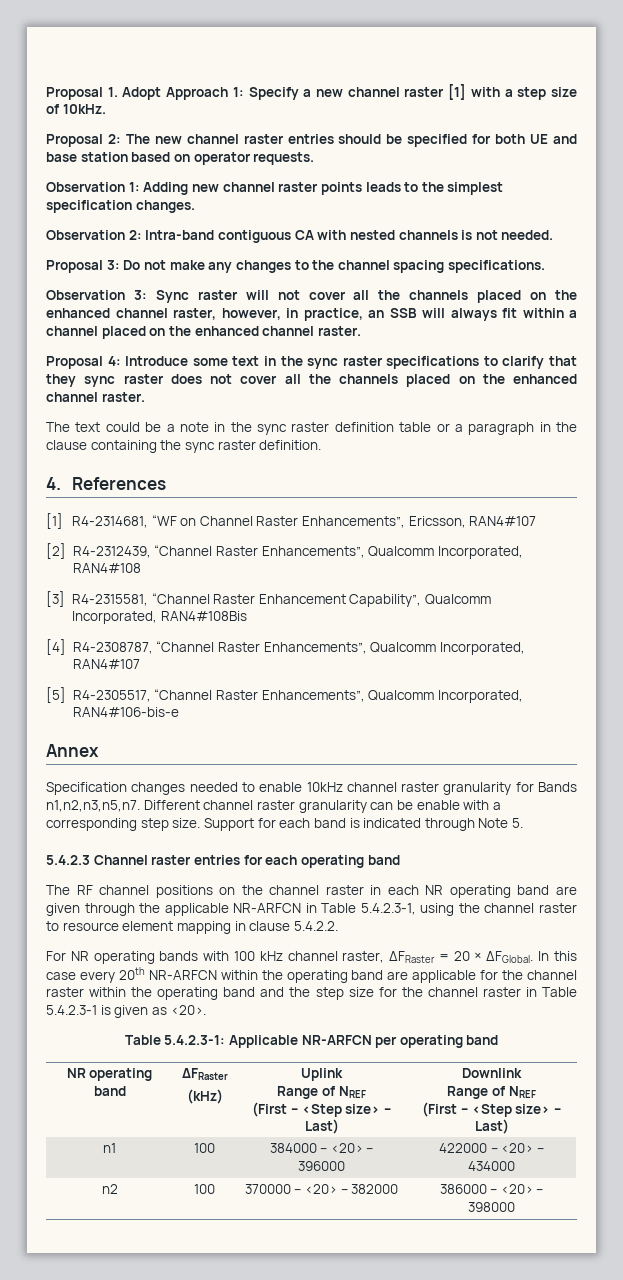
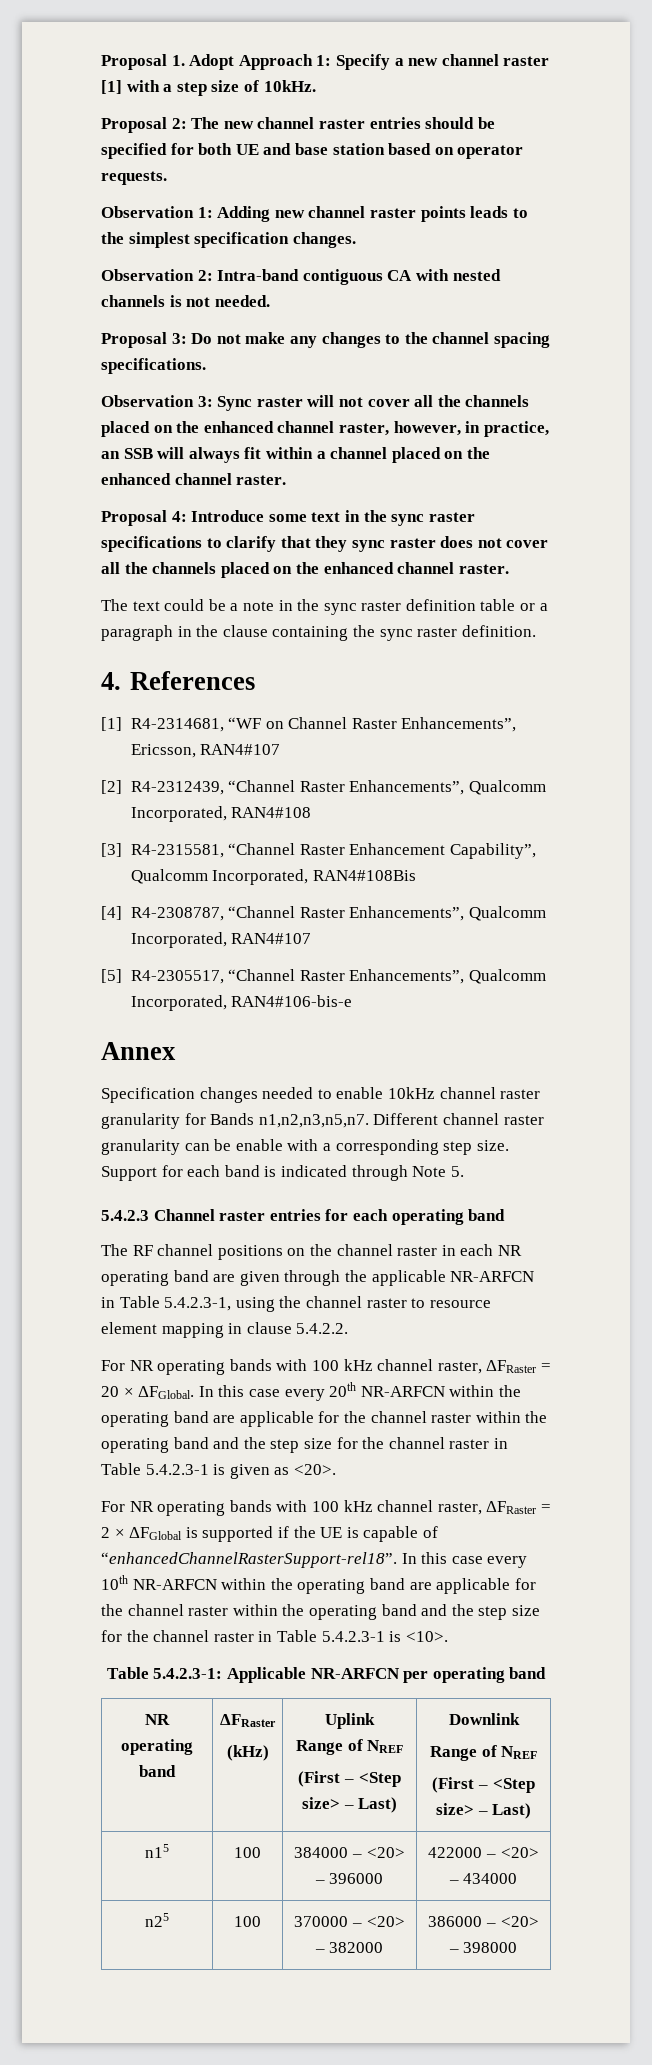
(206, 1010) none -> [101,1500,551,1516] [101,1526,438,1542] [101,1552,528,1568] [101,1575,536,1594] [101,1604,540,1620] [101,1630,448,1642] // For NR operating bands with 100 kHz channel raster, ΔFRaster = 2 × ΔFGlobal is supported if the UE is capable of “enhancedChannelRasterSupport-rel18”. In this case every 10th NR-ARFCN within the operating band are applicable for the channel raster within the operating band and the step size for the channel raster in Table 5.4.2.3-1 is <10>.
[103,1143,116,1153] n1 -> [145,1844,169,1858] n15
[101,1184,118,1194] n2 -> [145,1913,169,1927] n25

